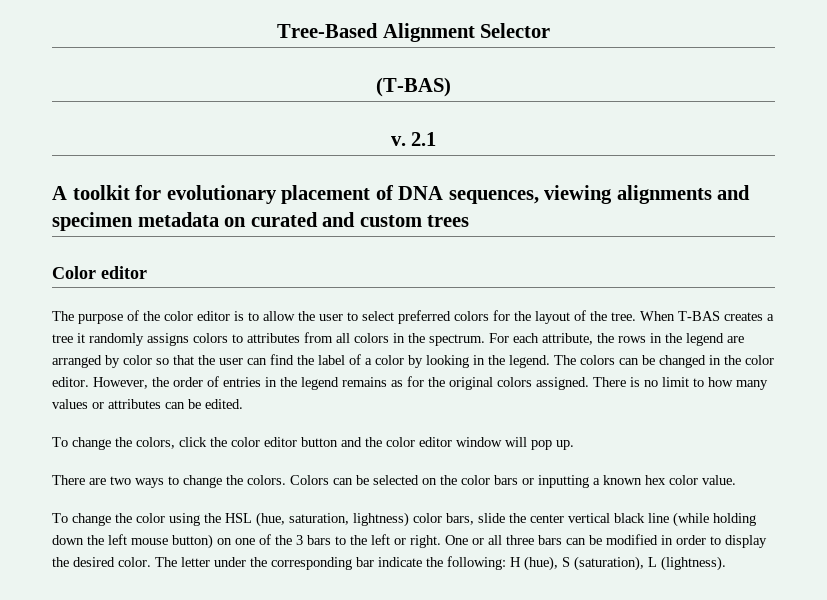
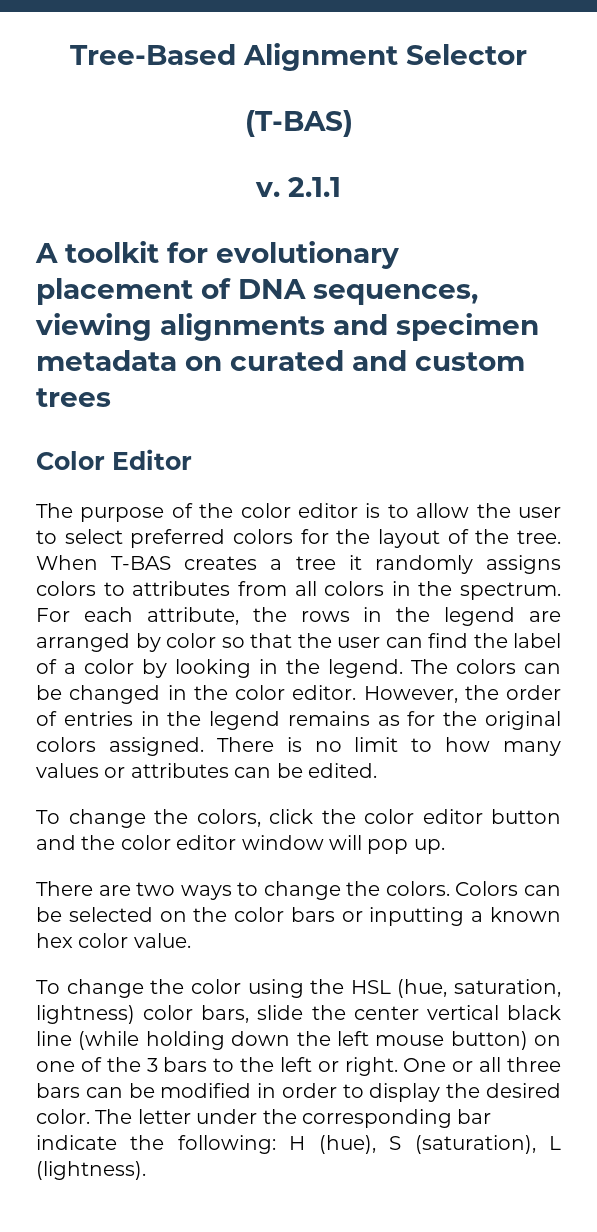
[411,132,437,146] 2.1 -> [288,177,341,197] 2.1.1
[101,266,147,279] editor -> [112,449,192,470] Editor

